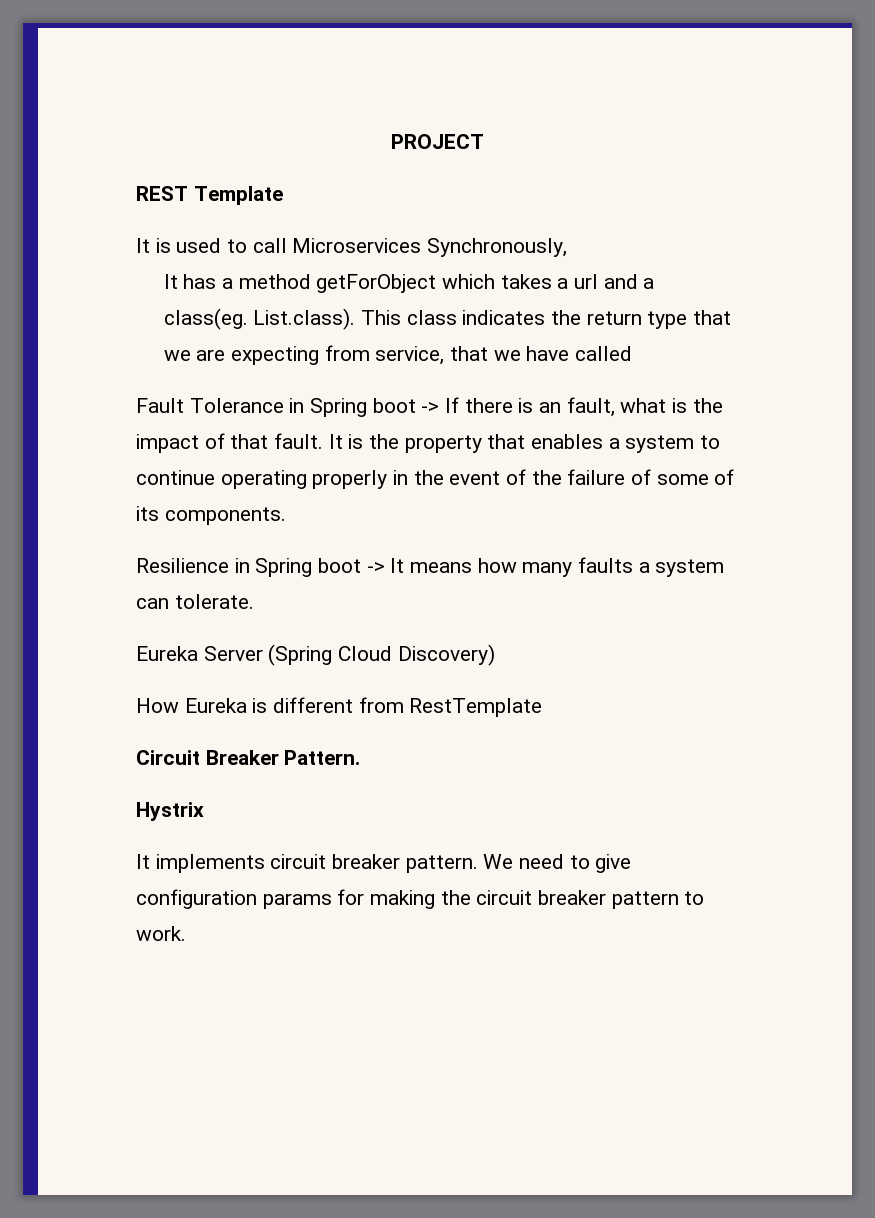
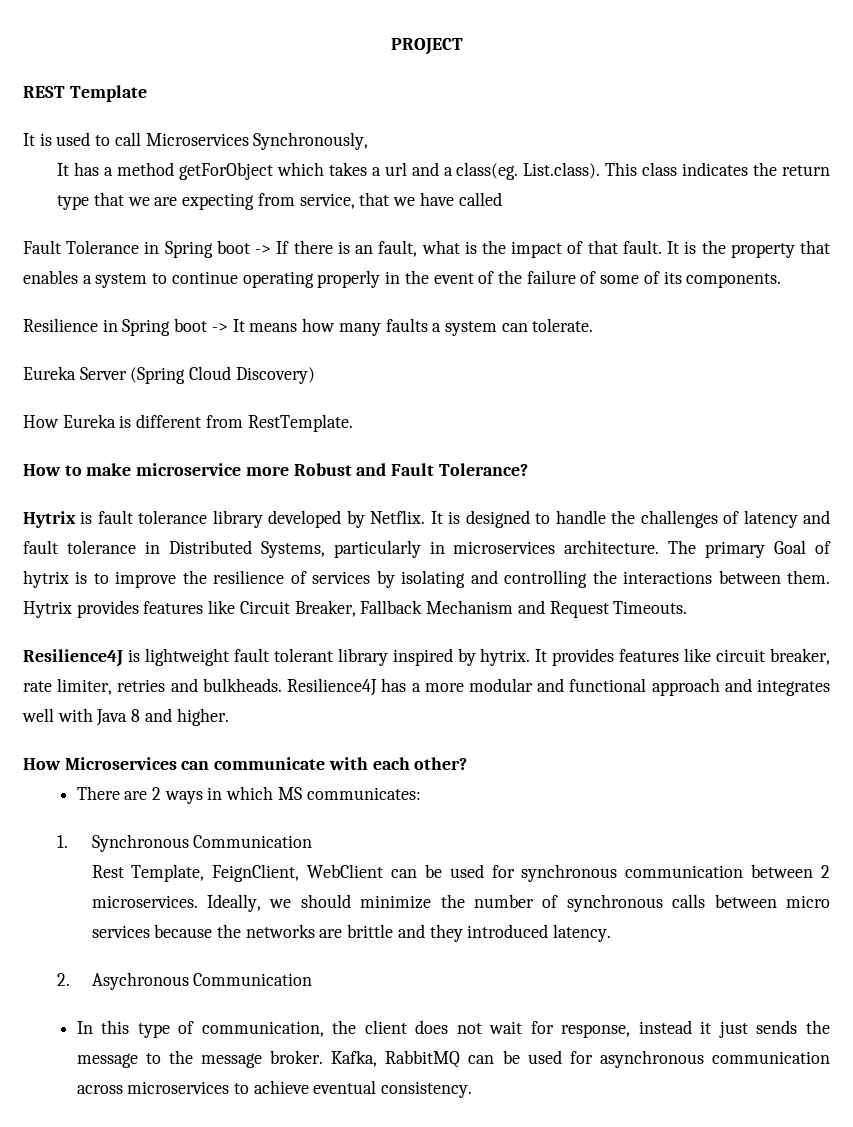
[409,698,543,717] [136,750,361,765] [136,802,204,821] [136,854,632,873] [136,889,705,909] [136,926,186,941] RestTemplate // Circuit Breaker Pattern. // Hystrix // It implements circuit breaker pattern. We need to give configuration params for making the circuit breaker pattern to work. -> [247,414,353,432] [23,463,528,476] [23,510,831,528] [23,540,831,558] [23,570,830,588] [23,600,688,618] [23,648,831,667] [23,678,830,696] [22,708,229,726] [23,757,468,770] [76,786,421,804] [57,834,313,852] [91,864,830,882] [91,894,831,912] [91,924,612,942] [57,972,313,990] [76,1020,831,1038] [76,1050,830,1068] [76,1080,473,1098] RestTemplate. // How to make microservice more Robust and Fault Tolerance? // Hytrix is fault tolerance library developed by Netflix. It is designed to handle the challenges of latency and fault tolerance in Distributed Systems, particularly in microservices architecture. The primary Goal of hytrix is to improve the resilience of services by isolating and controlling the interactions between them. Hytrix provides features like Circuit Breaker, Fallback Mechanism and Request Timeouts. // Resilience4J is lightweight fault tolerant library inspired by hytrix. It provides features like circuit breaker, rate limiter, retries and bulkheads. Resilience4J has a more modular and functional approach and integrates well with Java 8 and higher. // How Microservices can communicate with each other? // There are 2 ways in which MS communicates: // 1. Synchronous Communication // Rest Template, FeignClient, WebClient can be used for synchronous communication between 2 microservices. Ideally, we should minimize the number of synchronous calls between micro services because the networks are brittle and they introduced latency. // 2. Asychronous Communication // In this type of communication, the client does not wait for response, instead it just sends the message to the message broker. Kafka, RabbitMQ can be used for asynchronous communication across microservices to achieve eventual consistency.

